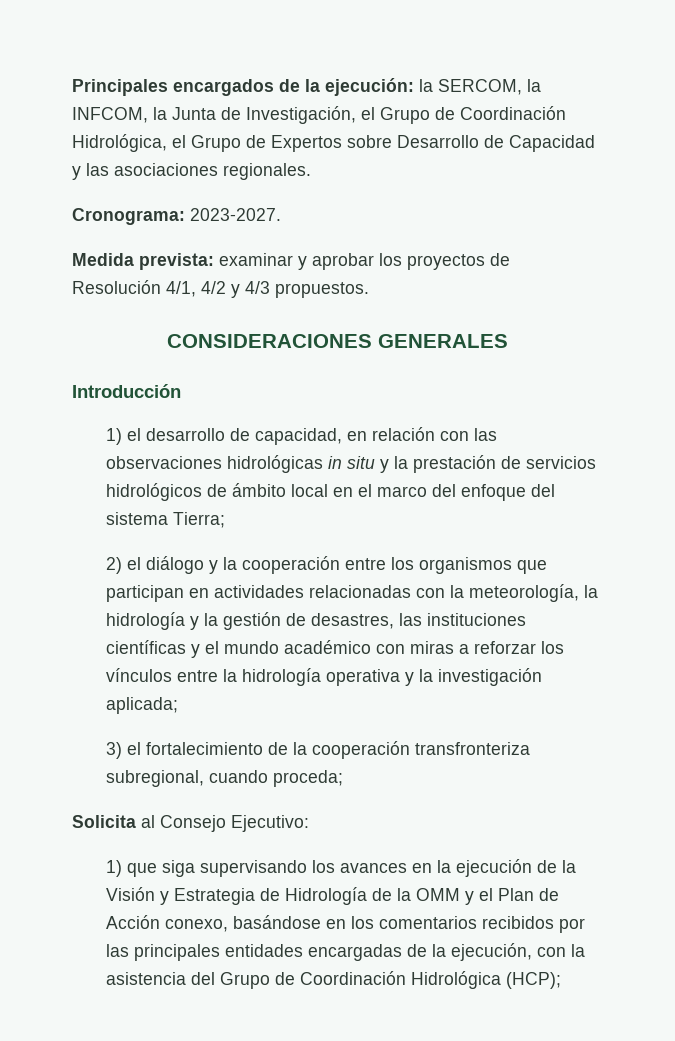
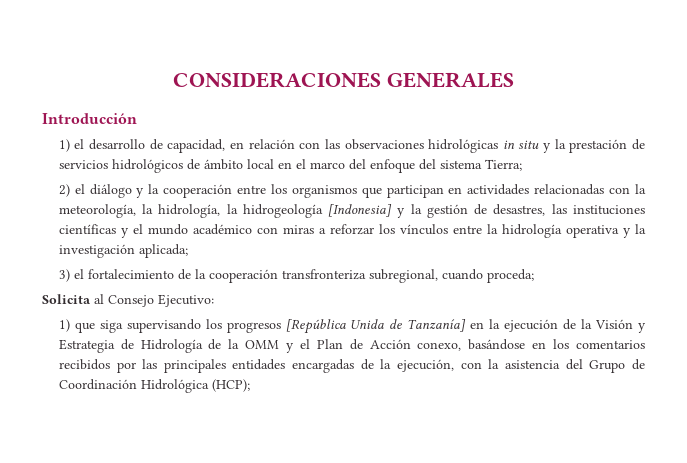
[72,78,541,96] [72,106,566,124] [72,134,595,152] [72,163,311,180] [72,208,281,225] [72,253,510,270] [72,280,369,298] Principales encargados de la ejecución: la SERCOM, la INFCOM, la Junta de Investigación, el Grupo de Coordinación Hidrológica, el Grupo de Expertos sobre Desarrollo de Capacidad y las asociaciones regionales. // Cronograma: 2023-2027. // Medida prevista: examinar y aprobar los proyectos de Resolución 4/1, 4/2 y 4/3 propuestos. // -> (173, 80) none
[106,612,186,630] hidrología -> [158,204,393,218] hidrología, la hidrogeología [Indonesia]
[340,863,408,873] avances -> [226,319,467,334] progresos [República Unida de Tanzanía]

